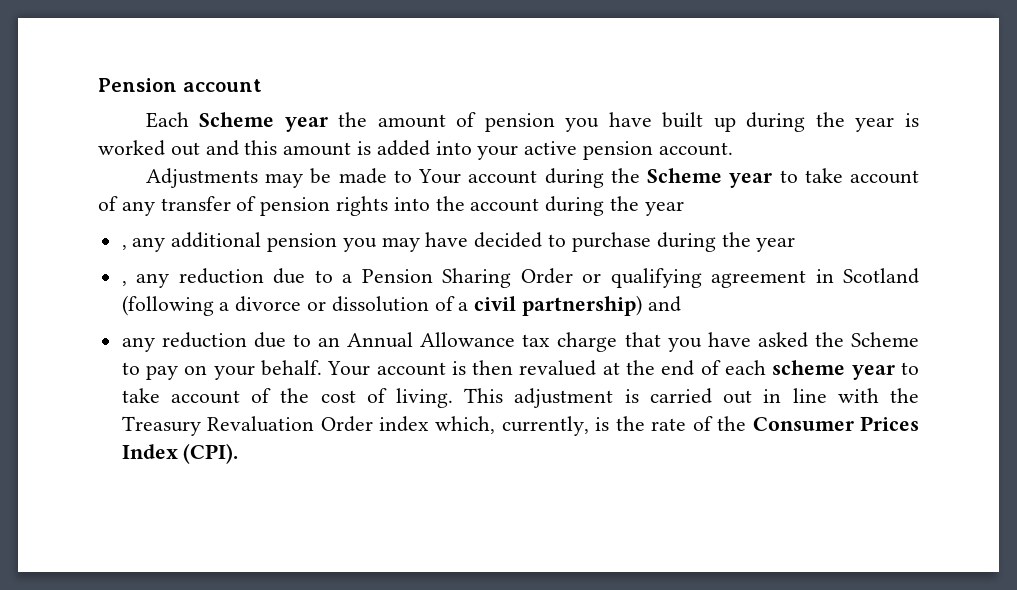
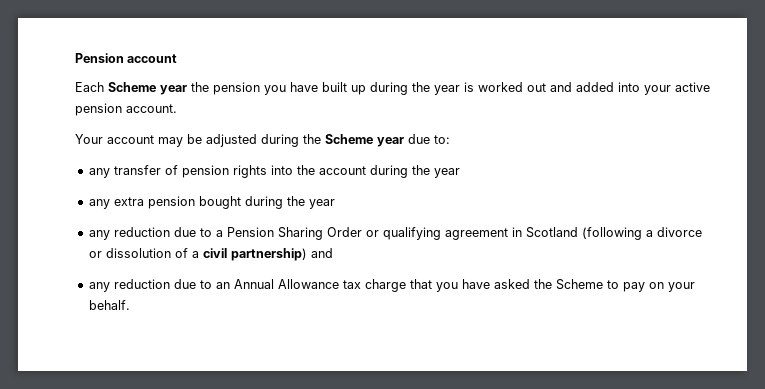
[377,112,477,128] amount of -> (209, 87) none
[244,140,372,156] this amount is -> (572, 87) none
[145,168,919,188] [98,196,118,211] Adjustments may be made to Your account during the Scheme year to take account of -> [75,134,450,147] Your account may be adjusted during the Scheme year due to: //
[121,232,796,252] [121,281,127,286] , any additional pension you may have decided to purchase during the year // , -> [88,196,335,209] any extra pension bought during the year //
[327,360,919,380] [121,388,920,408] [121,416,919,436] [121,443,239,464] Your account is then revalued at the end of each scheme year to take account of the cost of living. This adjustment is carried out in line with the Treasury Revaluation Order index which, currently, is the rate of the Consumer Prices Index (CPI). -> (130, 305) none

